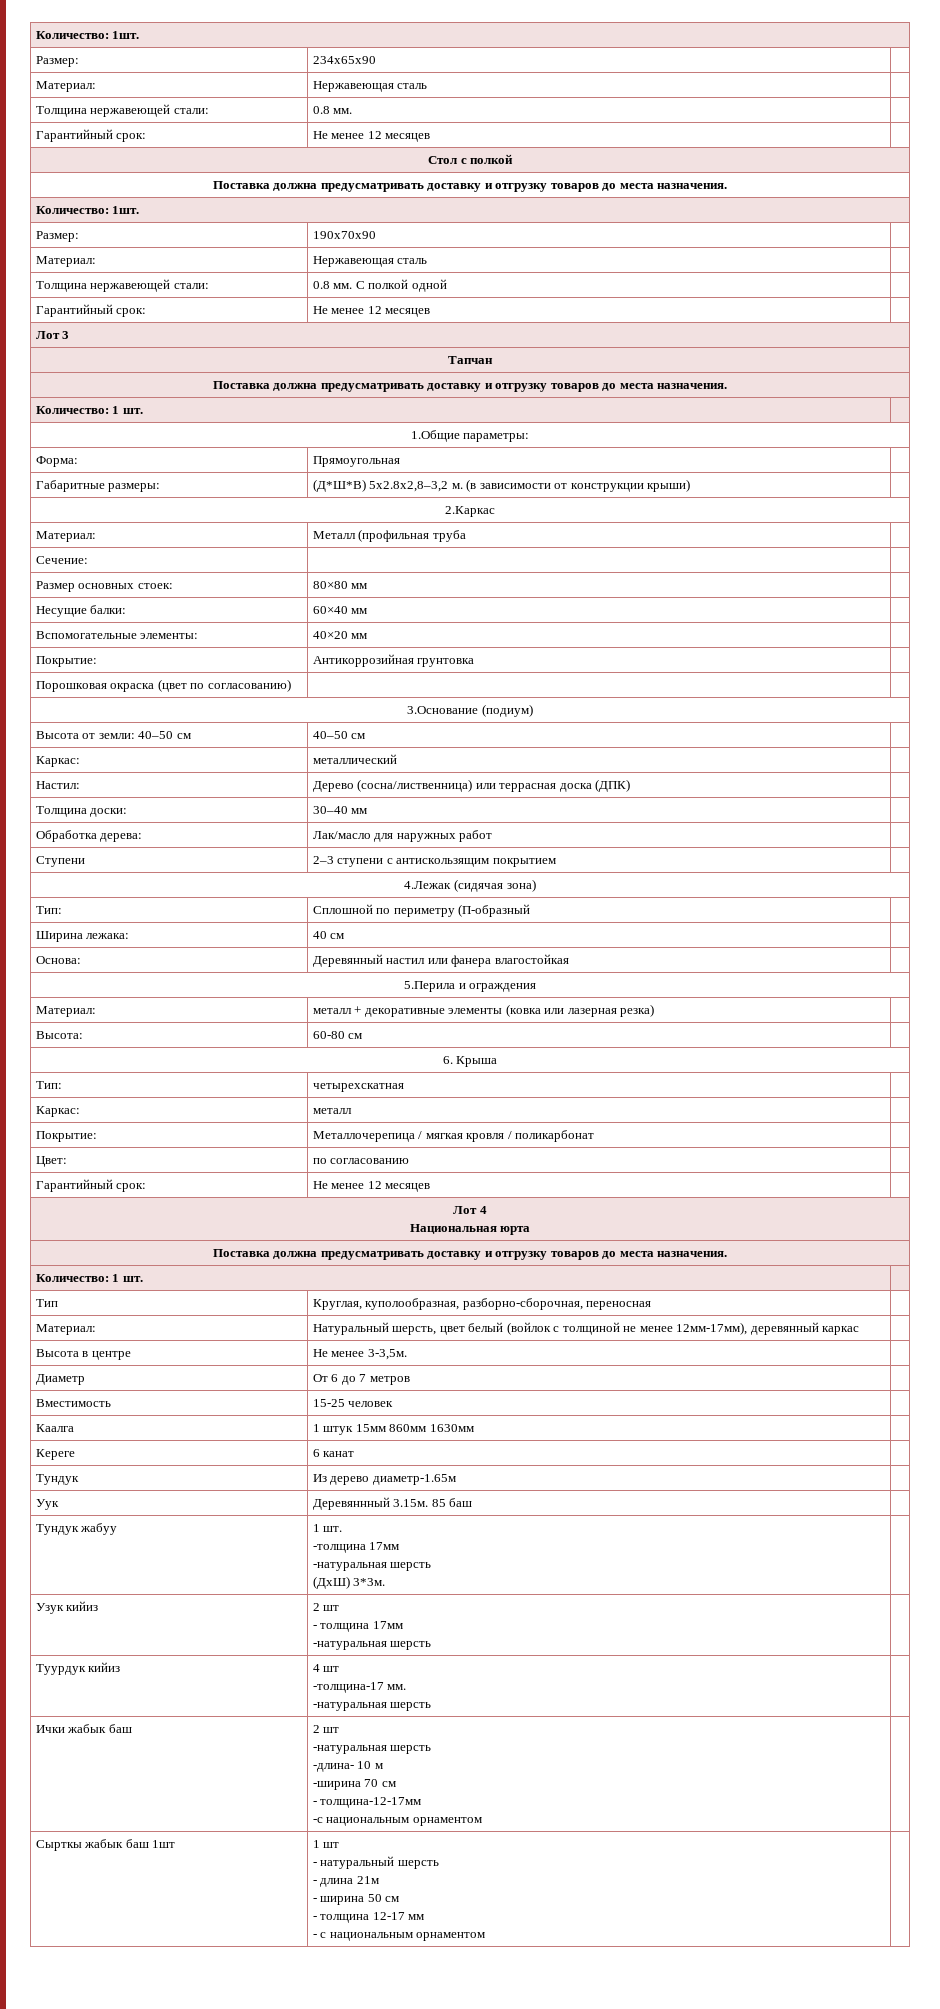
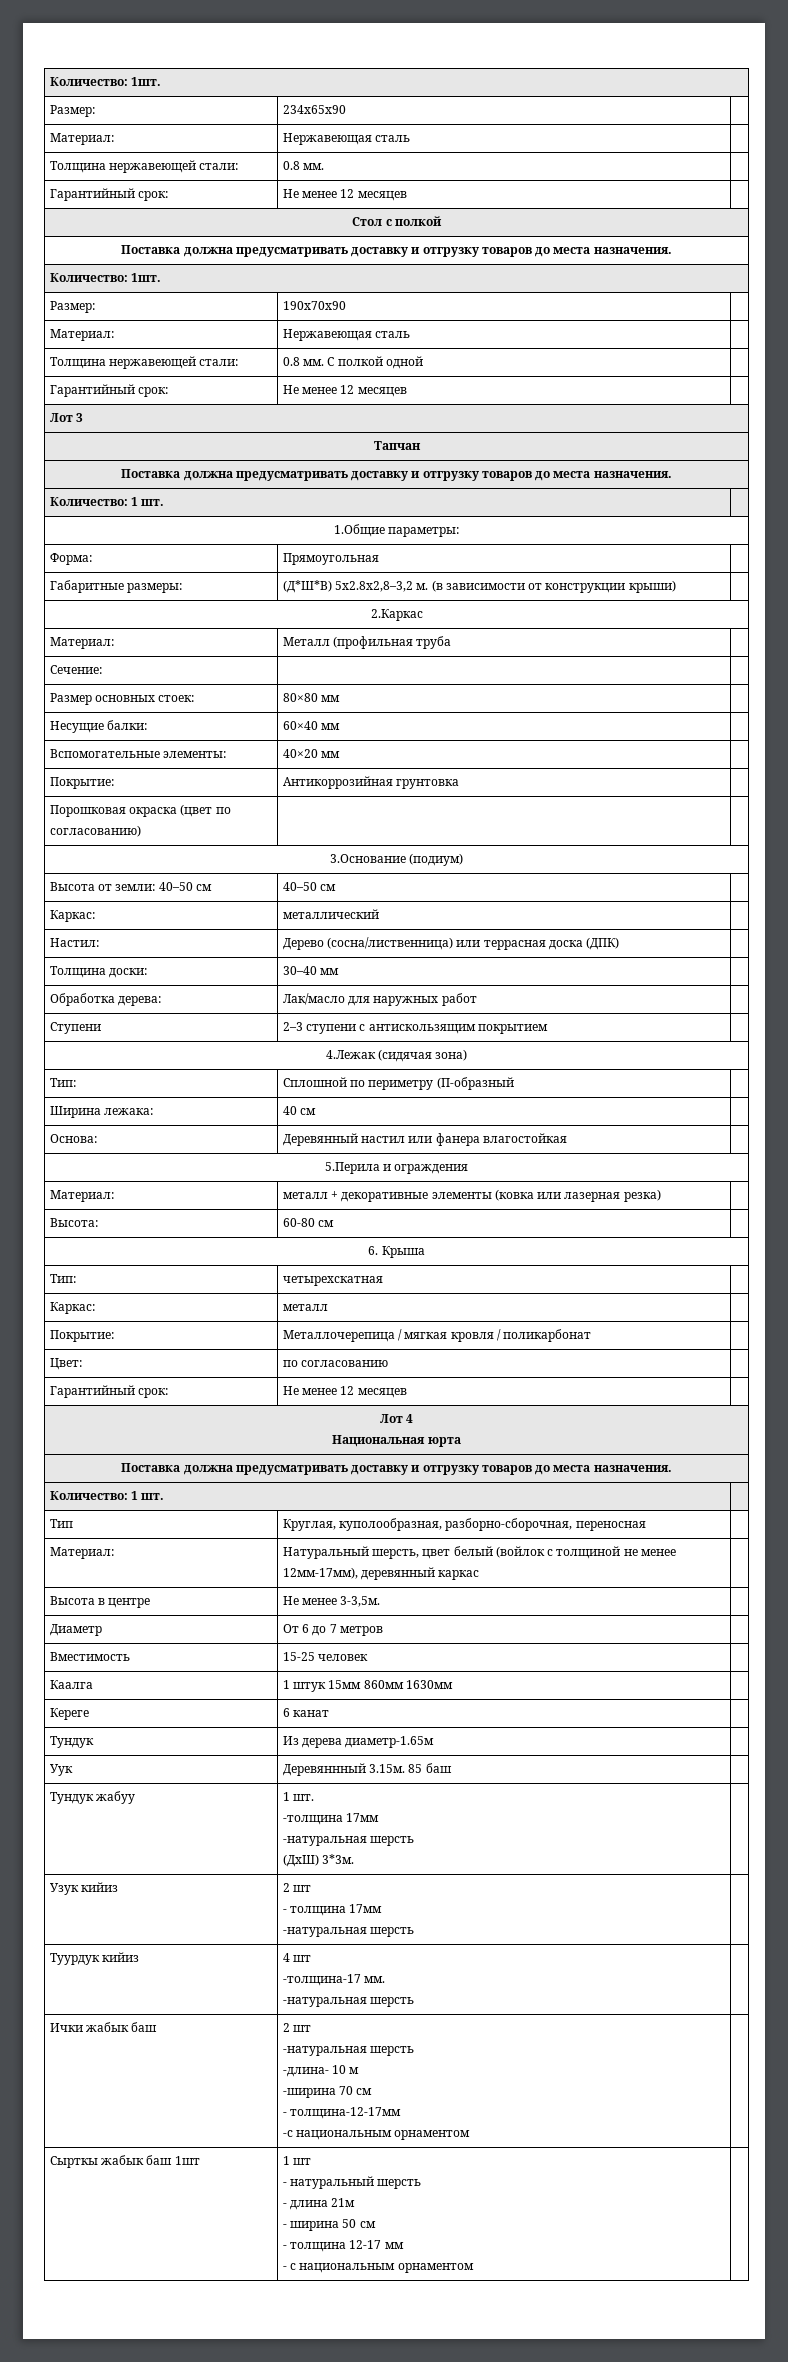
[330,1476,370,1485] дерево -> [302,1738,343,1748] дерева

